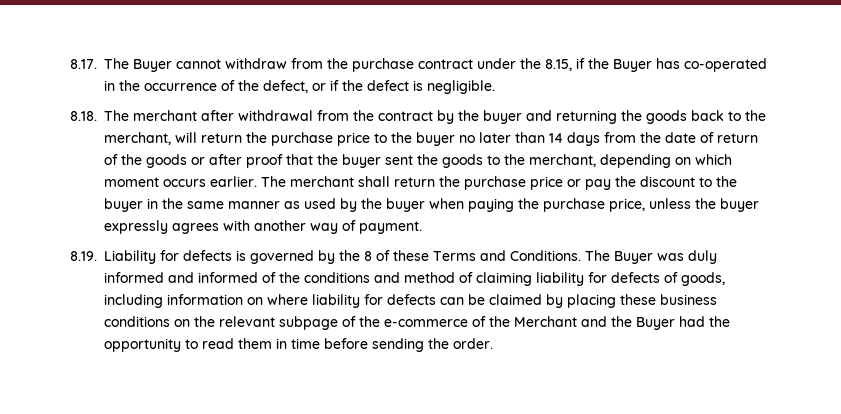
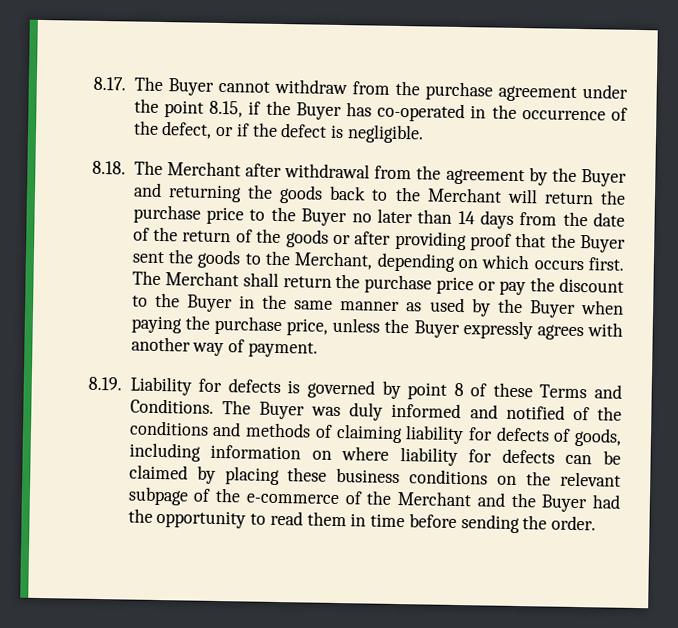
[418,59,473,69] contract -> [497,85,577,102] agreement
(541, 63) none -> [163,100,204,118] point
[133,110,197,121] merchant -> [166,161,241,177] Merchant
[378,110,522,124] contract by the buyer -> [445,167,628,187] agreement by the Buyer
[104,132,171,145] merchant, -> [426,187,502,203] Merchant
[416,132,455,146] buyer -> [301,208,348,227] Buyer
(714, 137) none -> [153,226,179,242] the
(242, 159) none -> [394,230,467,251] providing
[342,154,381,168] buyer -> [580,235,627,253] Buyer
[529,154,596,167] merchant, -> [294,251,374,270] Merchant,
[104,176,354,187] moment occurs earlier. The merchant -> [533,257,624,271] [131,270,239,287] occurs first. The Merchant
[104,198,143,212] buyer -> [186,294,233,313] Buyer
[386,198,425,212] buyer -> [528,300,576,318] Buyer
[720,198,759,212] buyer -> [413,320,460,339] Buyer
[339,250,360,261] the -> [407,382,448,400] point
[198,272,258,283] informed -> [505,404,565,420] notified
[404,272,455,283] method -> [245,422,312,438] methods

